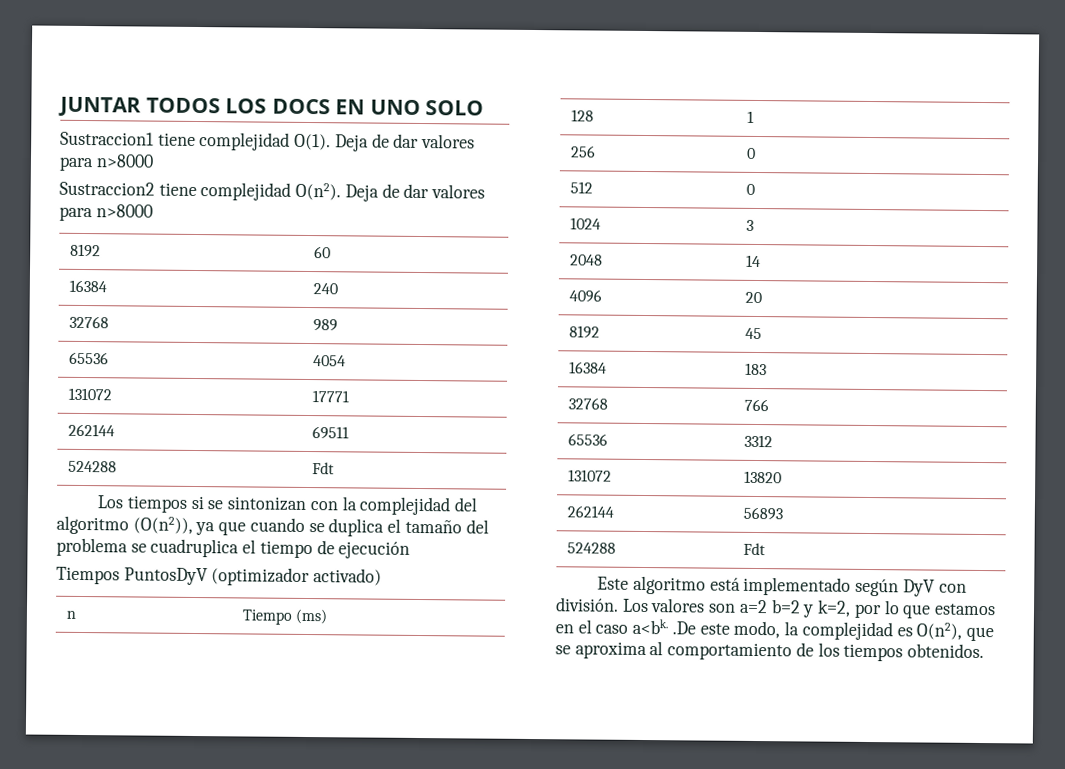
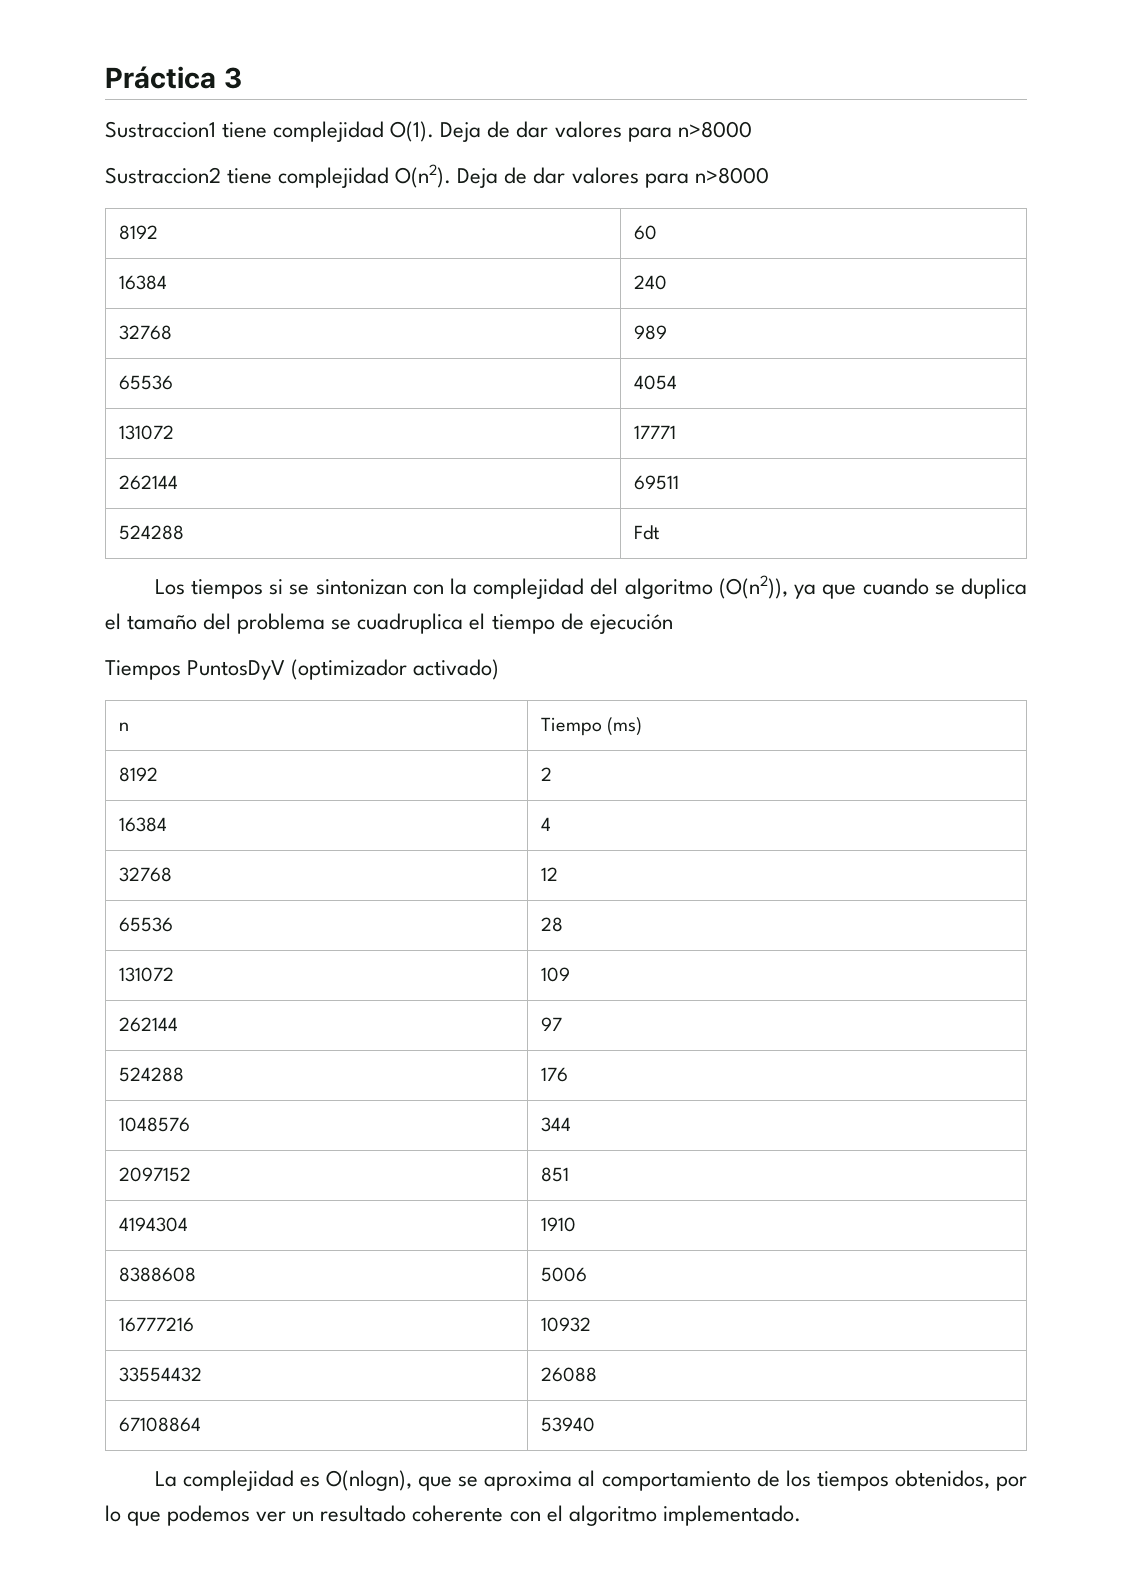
[58,96,485,117] JUNTAR TODOS LOS DOCS EN UNO SOLO -> [105,66,242,89] Práctica 3
[570,109,594,122] [746,110,754,123] [570,145,596,158] [746,147,756,159] [569,181,593,194] [745,183,755,195] [569,217,601,230] [745,219,754,231] [569,254,603,266] [745,254,761,268] [568,289,602,303] [744,291,762,304] [568,325,600,339] [744,327,762,340] [568,361,607,374] [744,362,767,376] [567,397,608,410] [743,398,769,412] [567,433,608,446] [743,434,773,448] [567,469,612,482] [743,470,782,484] [566,505,614,518] [742,506,783,521] [566,542,616,554] [742,542,766,556] [597,575,967,597] [555,597,996,619] [555,618,800,639] // 128 | 1 // 256 | 0 // 512 | 0 // 1024 | 3 // 2048 | 14 // 4096 | 20 // 8192 | 45 // 16384 | 183 // 32768 | 766 // 65536 | 3312 // 131072 | 13820 // 262144 | 56893 // 524288 | Fdt // Este algoritmo está implementado según DyV con división. Los valores son a=2 b=2 y k=2, por lo que estamos en el caso a<bk. .De este modo, la -> [118,767,158,782] [540,767,552,781] [118,817,167,832] [540,817,551,831] [118,867,172,882] [540,867,558,881] [118,917,173,932] [540,917,563,932] [118,967,174,982] [540,967,570,982] [118,1017,178,1032] [540,1017,562,1031] [118,1067,184,1082] [540,1067,568,1082] [118,1117,190,1132] [540,1117,571,1132] [118,1167,191,1182] [540,1167,569,1182] [118,1217,188,1232] [540,1217,576,1232] [118,1267,196,1282] [540,1267,587,1282] [118,1317,194,1332] [540,1317,591,1332] [118,1367,202,1382] [540,1367,597,1382] [118,1417,201,1432] [540,1417,595,1432] [154,1471,177,1487] // 8192 | 2 // 16384 | 4 // 32768 | 12 // 65536 | 28 // 131072 | 109 // 262144 | 97 // 524288 | 176 // 1048576 | 344 // 2097152 | 851 // 4194304 | 1910 // 8388608 | 5006 // 16777216 | 10932 // 33554432 | 26088 // 67108864 | 53940 // La
[916,622,963,640] O(n2), -> [326,1470,413,1491] O(nlogn),
[907,643,985,659] obtenidos. -> [894,1470,1027,1491] [105,1505,801,1526] obtenidos, por lo que podemos ver un resultado coherente con el algoritmo implementado.

